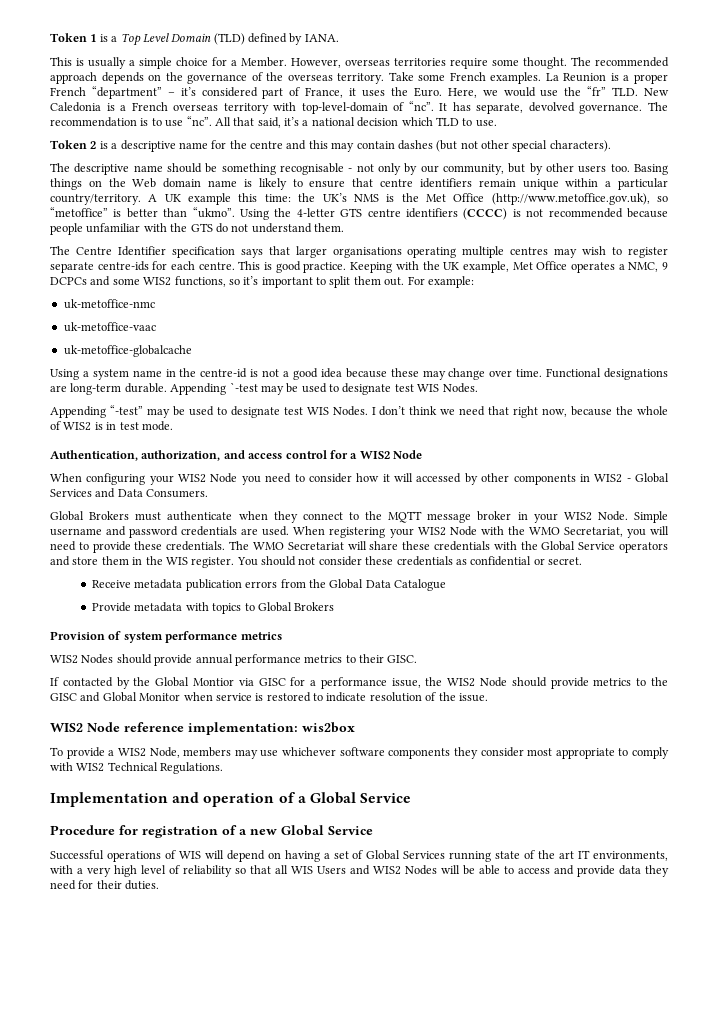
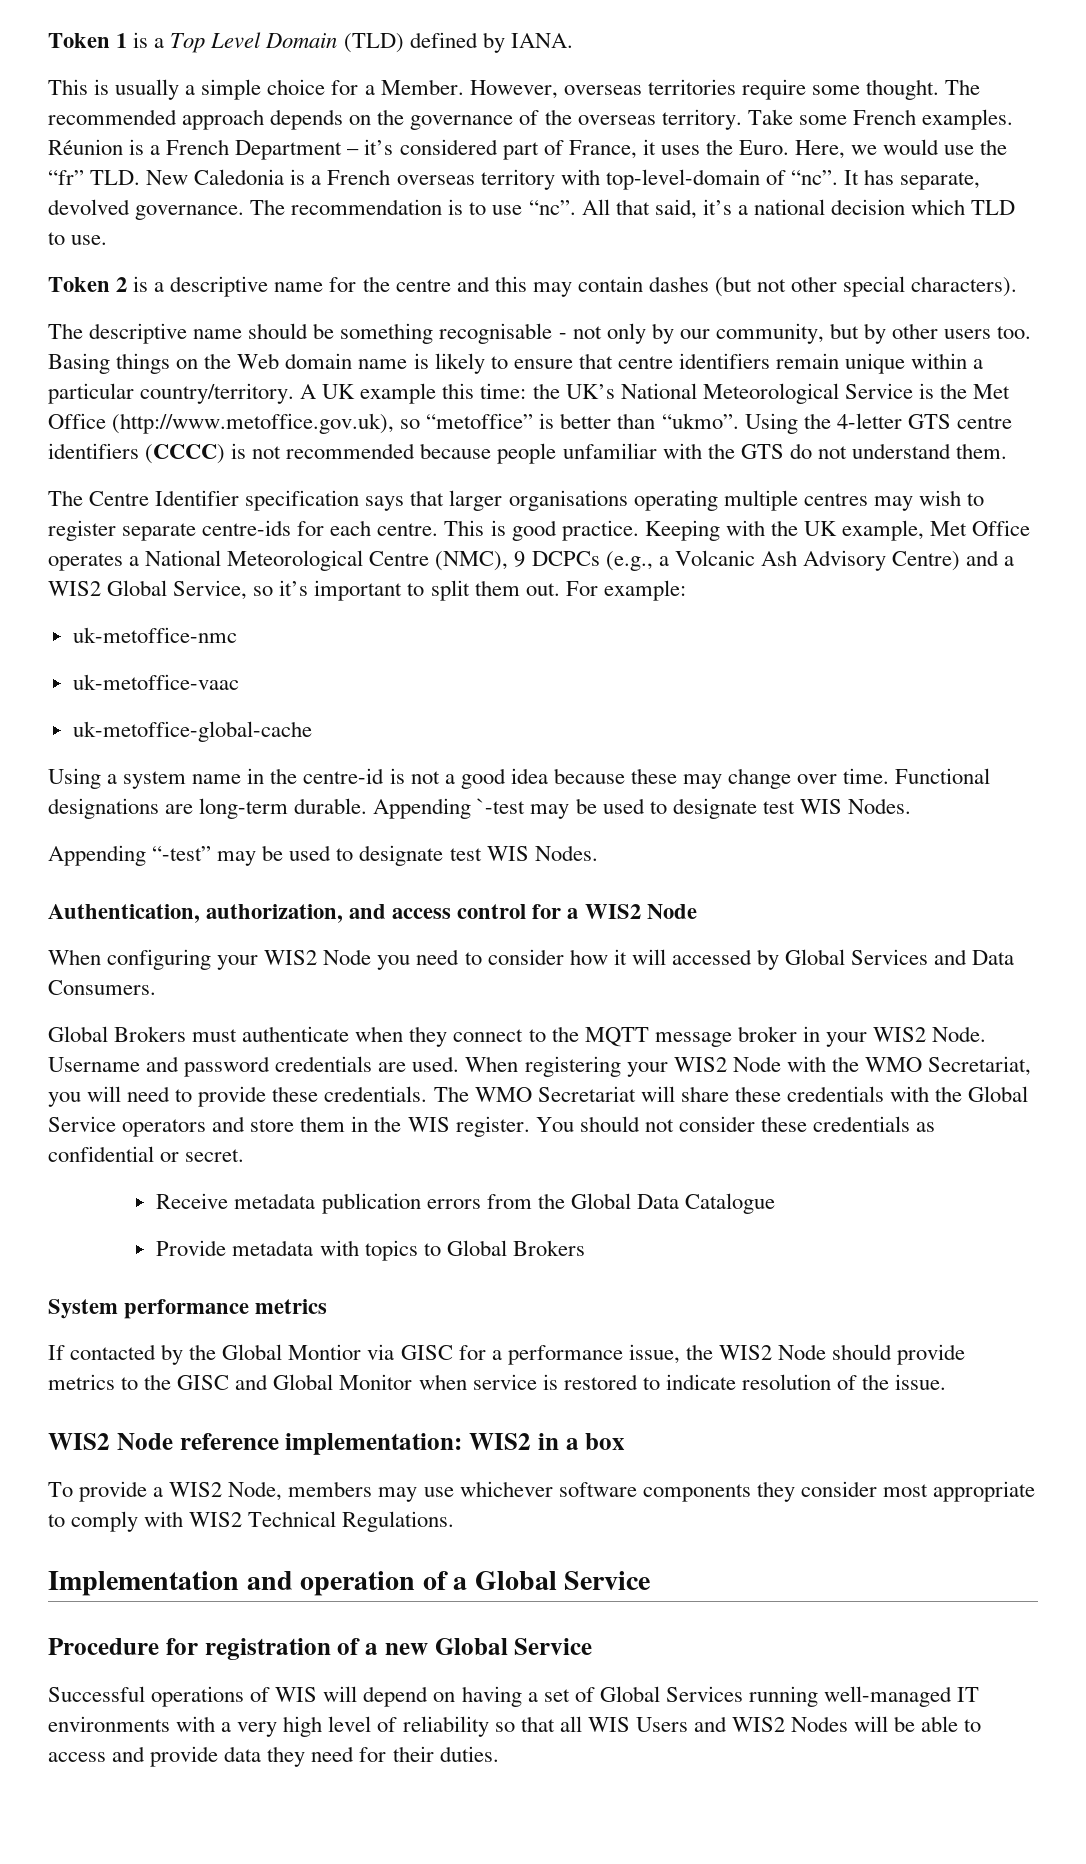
[545,73,668,84] [50,86,162,99] La Reunion is a proper French “department” -> [48,139,343,160] Réunion is a French Department
[353,194,379,202] NMS -> [620,383,913,404] National Meteorological Service
[628,262,668,272] [50,276,226,287] NMC, 9 DCPCs and some WIS2 functions, -> [145,550,1015,571] [48,580,248,600] National Meteorological Centre (NMC), 9 DCPCs (e.g., a Volcanic Ash Advisory Centre) and a WIS2 Global Service,
[63,345,192,357] uk-metoffice-globalcache -> [72,721,312,742] uk-metoffice-global-cache
[371,406,668,418] [50,421,173,431] I don’t think we need that right now, because the whole of WIS2 is in test mode. -> (598, 853) none
[481,473,631,485] other components in WIS2 - -> (779, 959) none
[634,511,668,523] [50,528,102,536] Simple username -> [48,1057,140,1072] Username
[50,631,282,643] [50,654,418,666] Provision of system performance metrics // WIS2 Nodes should provide annual performance metrics to their GISC. -> [48,1299,328,1319] System performance metrics
[302,722,355,733] wis2box -> [469,1433,626,1450] WIS2 in a box
[495,850,669,861] state of the art IT environments, -> [824,1686,980,1707] [48,1716,170,1732] well-managed IT environments

